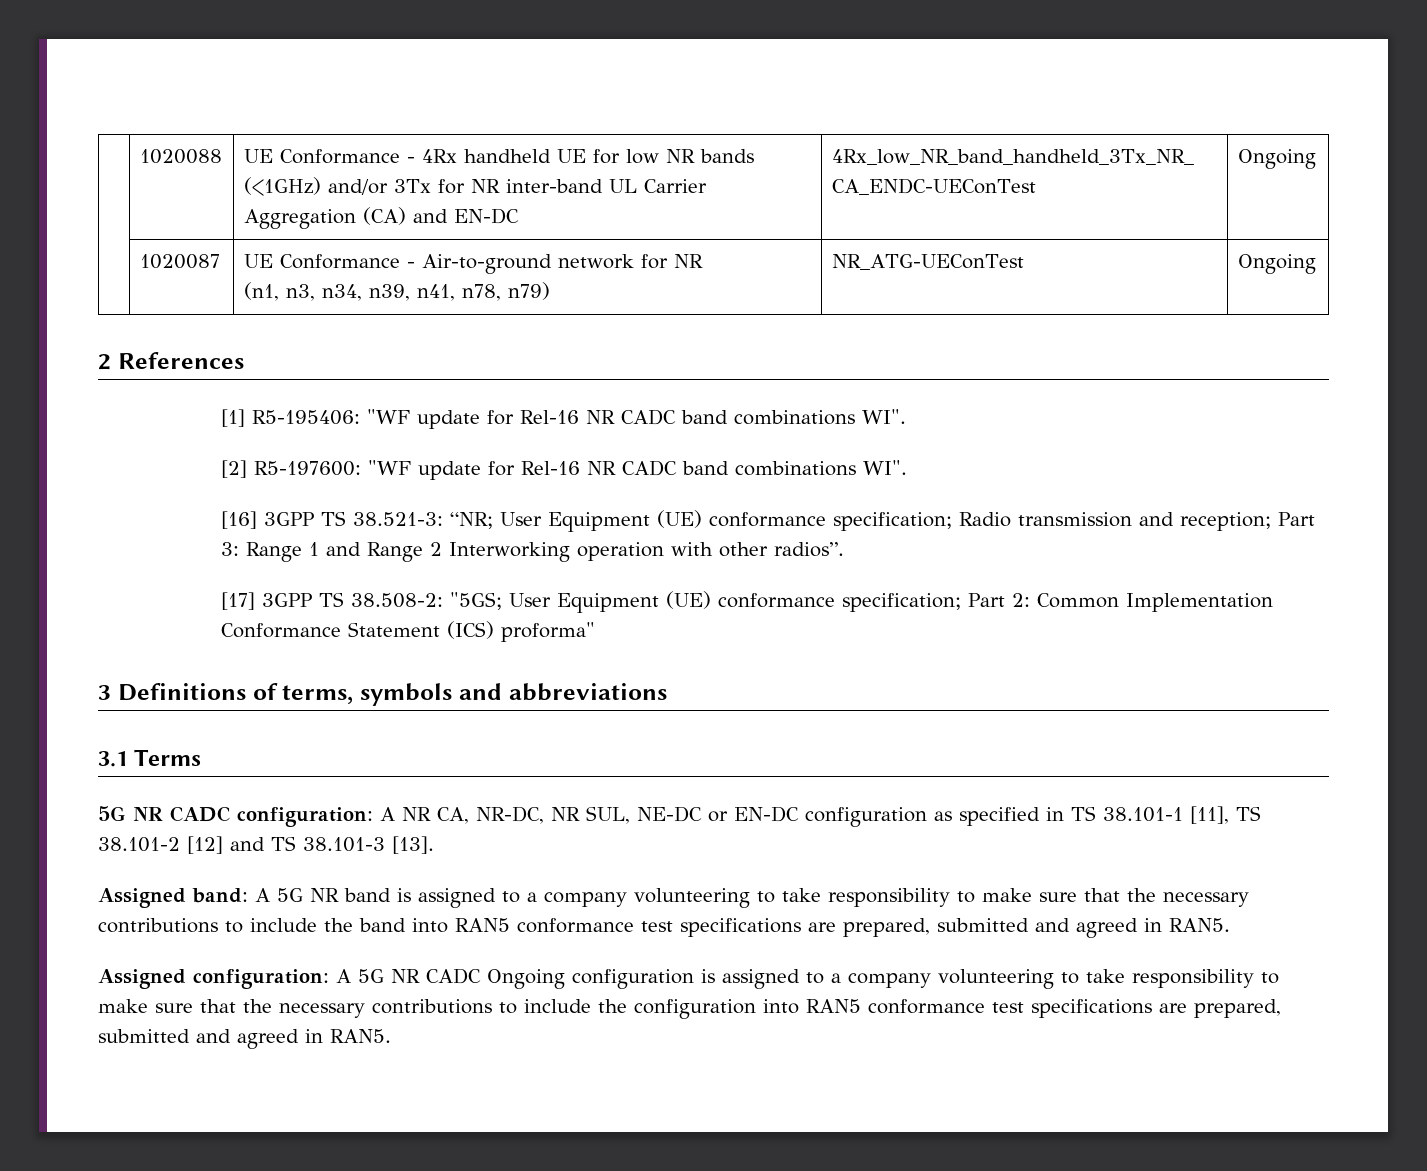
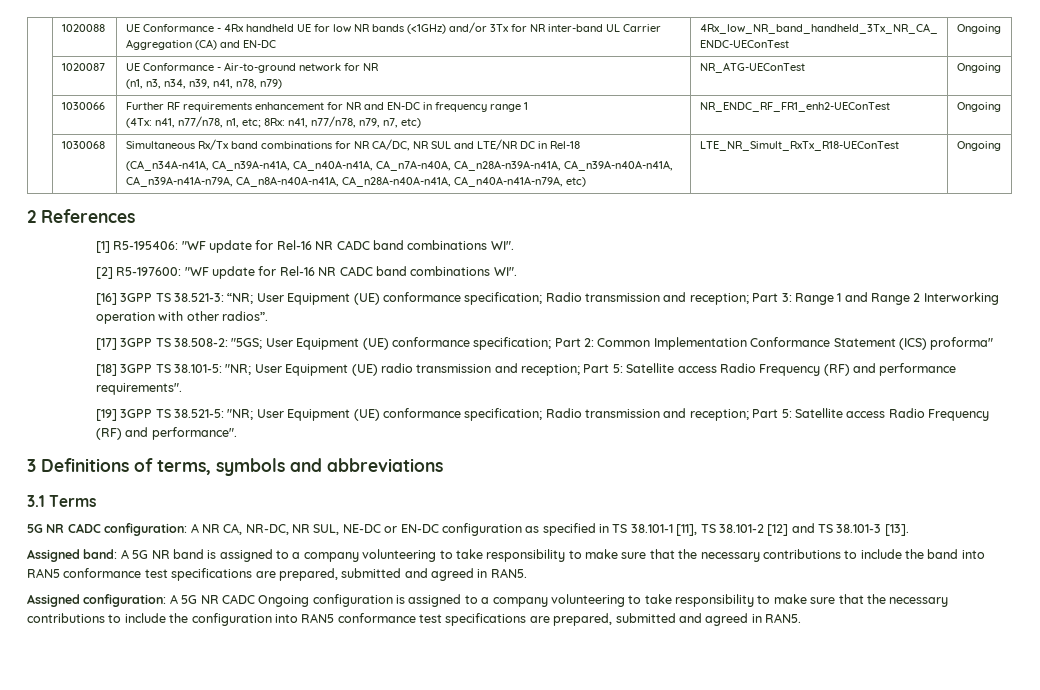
(1316, 264) none -> [61,102,105,110] [125,102,528,112] [125,116,421,128] [699,102,890,112] [956,102,1001,112] [61,141,105,149] [125,139,580,151] [125,160,673,171] [125,176,586,187] [699,141,899,151] [956,141,1001,151] // | 1030066 | Further RF requirements enhancement for NR and EN-DC in frequency range 1 // (4Tx: n41, n77/n78, n1, etc; 8Rx: n41, n77/n78, n79, n7, etc) | NR_ENDC_RF_FR1_enh2-UEConTest | Ongoing // | 1030068 | Simultaneous Rx/Tx band combinations for NR CA/DC, NR SUL and LTE/NR DC in Rel-18 // (CA_n34A-n41A, CA_n39A-n41A, CA_n40A-n41A, CA_n7A-n40A, CA_n28A-n39A-n41A, CA_n39A-n40A-n41A, CA_n39A-n41A-n79A, CA_n8A-n40A-n41A, CA_n28A-n40A-n41A, CA_n40A-n41A-n79A, etc) | LTE_NR_Simult_RxTx_R18-UEConTest | Ongoing
(596, 632) none -> [95,363,957,376] [95,383,182,395] [95,408,990,421] [95,427,237,440] // [18] 3GPP TS 38.101-5: "NR; User Equipment (UE) radio transmission and reception; Part 5: Satellite access Radio Frequency (RF) and performance requirements". // [19] 3GPP TS 38.521-5: "NR; User Equipment (UE) conformance specification; Radio transmission and reception; Part 5: Satellite access Radio Frequency (RF) and performance".

